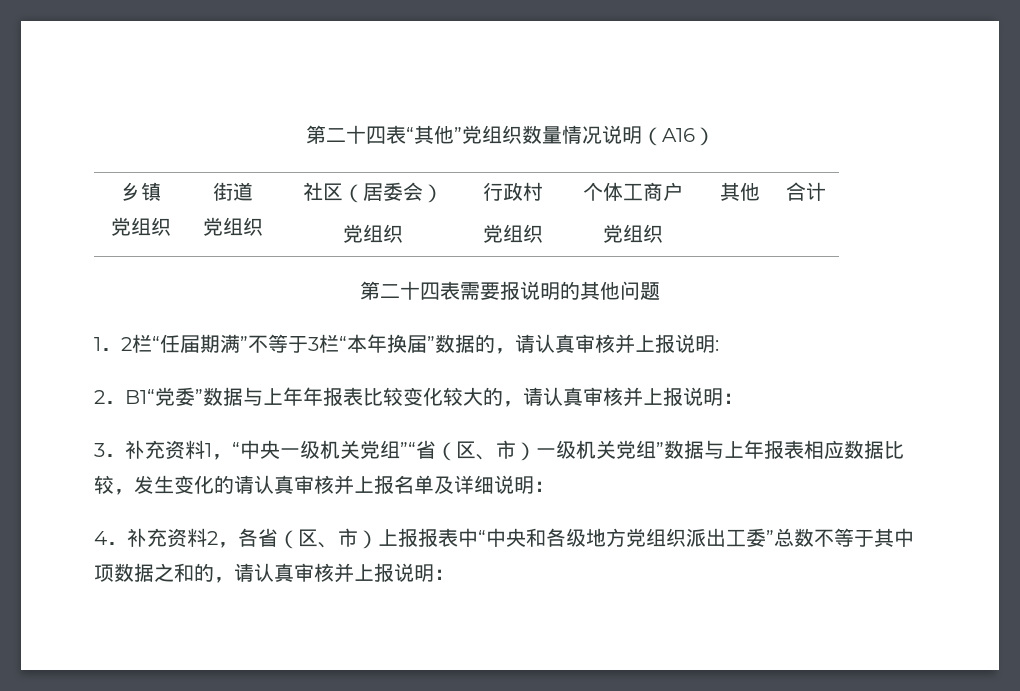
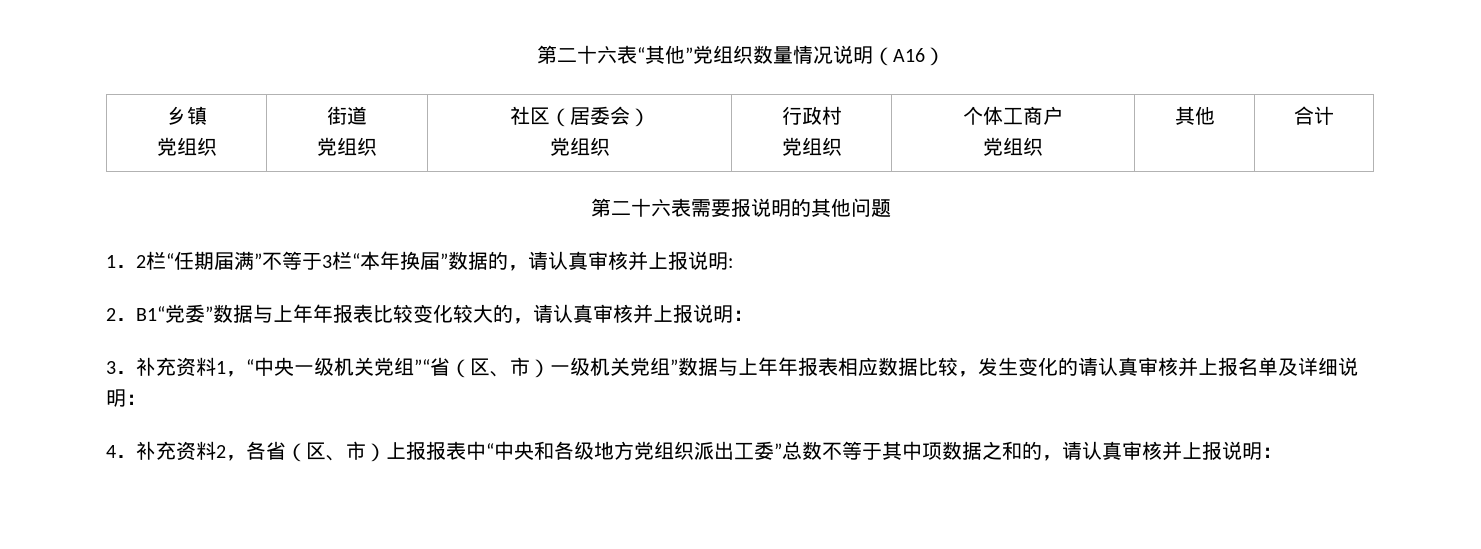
[305,125,386,144] 第二十四 -> [536,45,617,64] 第二十六
[420,282,440,300] 四 -> [650,199,671,217] 六
[180,334,220,353] 届期 -> [194,251,234,270] 期届
(764, 449) none -> [778,357,798,376] 年

